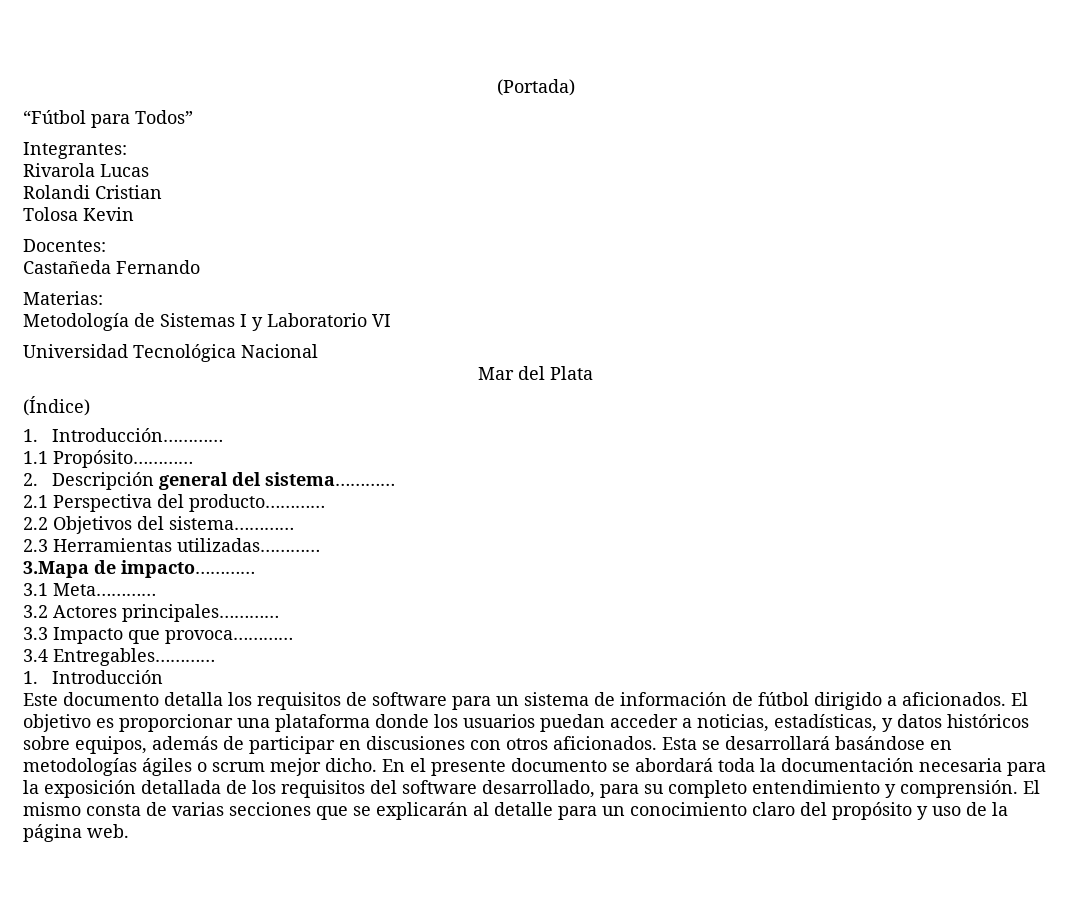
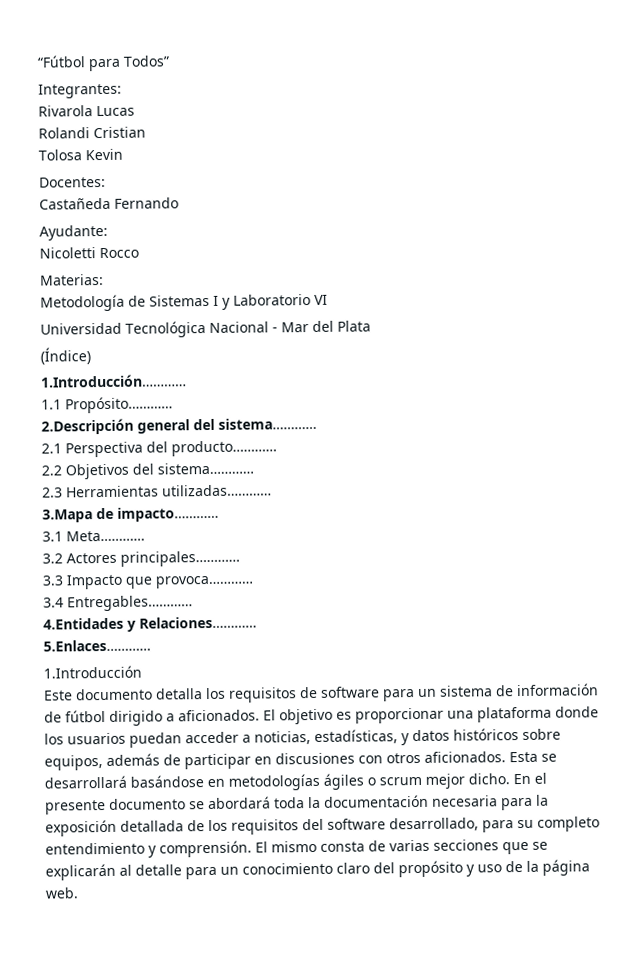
[496,79,575,96] (Portada) // -> (37, 61) none
(200, 267) none -> [39,224,108,241] [39,247,139,259] // Ayudante: // Nicoletti Rocco
(318, 351) // -> [272,327,278,333] -
[23,428,224,442] 1. Introducción………… -> [40,374,187,388] 1.Introducción…………
[23,472,155,490] 2. Descripción -> [41,418,134,435] 2.Descripción
[23,670,164,684] 1. Introducción -> [43,616,257,632] [43,639,151,652] [43,665,142,679] 4.Entidades y Relaciones………… // 5.Enlaces………… // 1.Introducción

